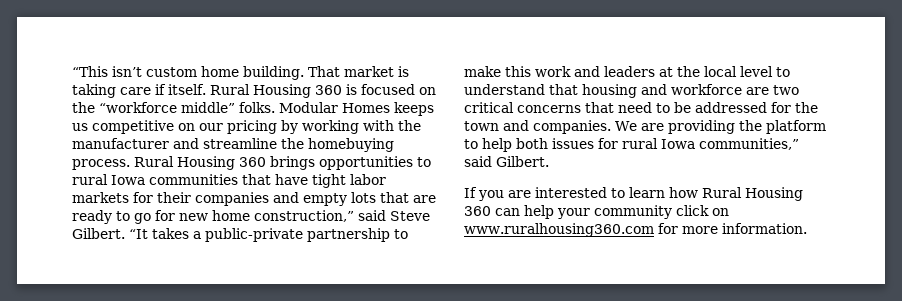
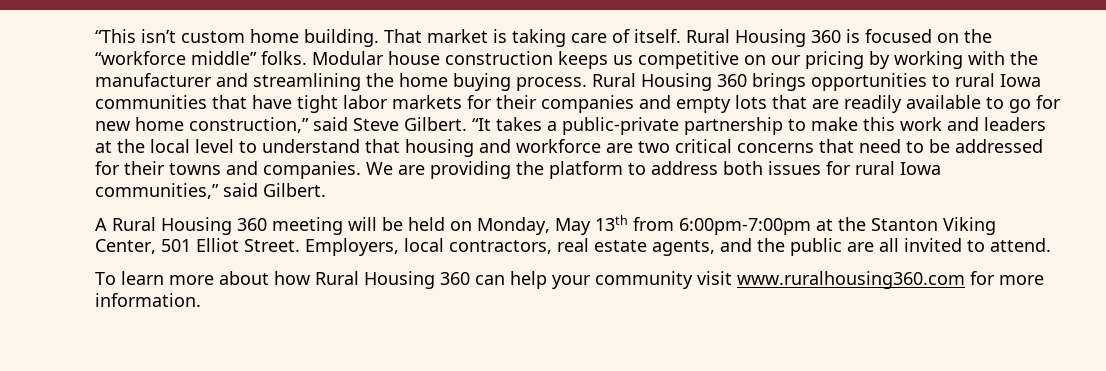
[155,84,166,95] if -> [612,29,630,43] of
[342,103,390,113] Homes -> [388,51,553,65] house construction
[203,138,394,152] streamline the homebuying -> [253,73,511,91] streamlining the home buying
[72,210,112,224] ready -> [844,95,981,113] readily available
[795,102,818,113] [464,121,499,131] the town -> [124,161,221,175] their towns
[482,138,512,152] help -> [651,161,718,175] address
[464,187,665,201] If you are interested to learn -> [95,215,996,235] [95,238,1051,256] [95,271,269,285] A Rural Housing 360 meeting will be held on Monday, May 13th from 6:00pm-7:00pm at the Stanton Viking Center, 501 Elliot Street. Employers, local contractors, real estate agents, and the public are all invited to attend. // To learn more about
[676,205,729,216] click on -> [697,271,732,285] visit

